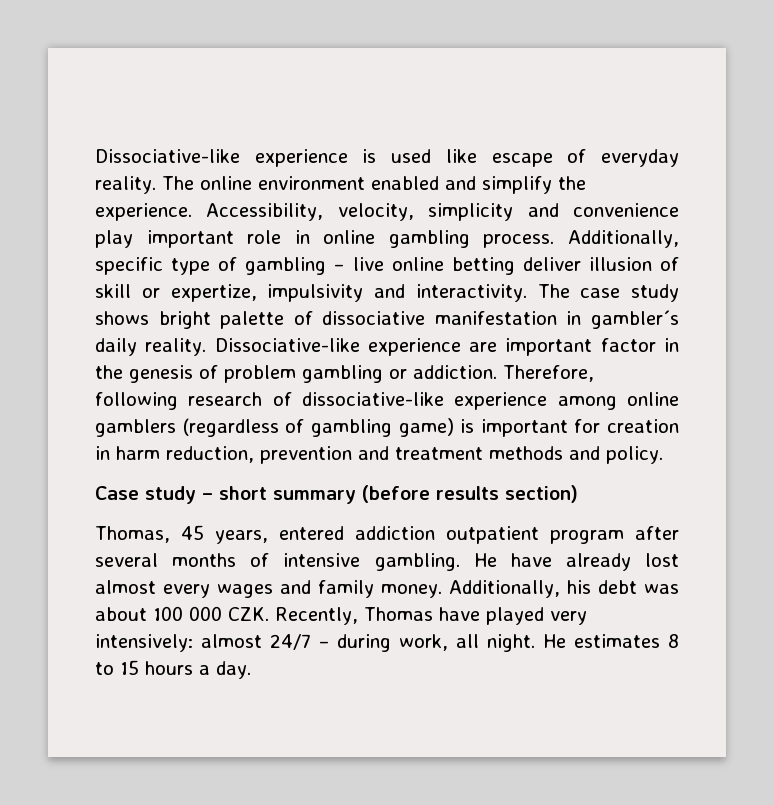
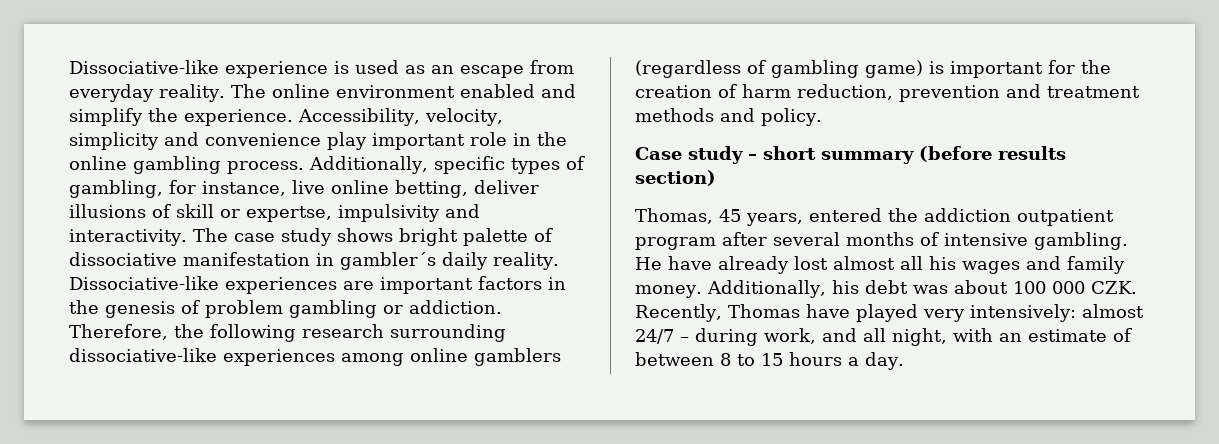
[445,149,587,167] like escape of -> [405,60,574,78] as an escape from
(310, 237) none -> [537,132,567,146] the
[171,257,652,275] type of gambling – live online betting deliver illusion -> [510,156,585,174] [69,180,539,198] [69,204,146,218] types of gambling, for instance, live online betting, deliver illusions
[170,284,257,302] expertize, -> [246,206,332,222] expertse,
[367,338,461,356] experience -> [225,277,337,294] experiences
[600,338,656,352] factor -> [478,276,542,290] factors
(594, 373) none -> [174,324,204,338] the
[272,392,548,410] of dissociative-like experience -> [390,324,506,342] [69,348,335,366] surrounding dissociative-like experiences
[607,419,679,433] [95,446,110,460] creation in -> [1081,60,1111,74] [635,84,737,98] the creation of
(344, 533) none -> [888,208,918,222] the
[163,584,211,598] every -> [900,256,956,270] all his
[456,634,660,652] all night. He estimates -> [822,328,1132,346] [635,352,714,366] and all night, with an estimate of between

